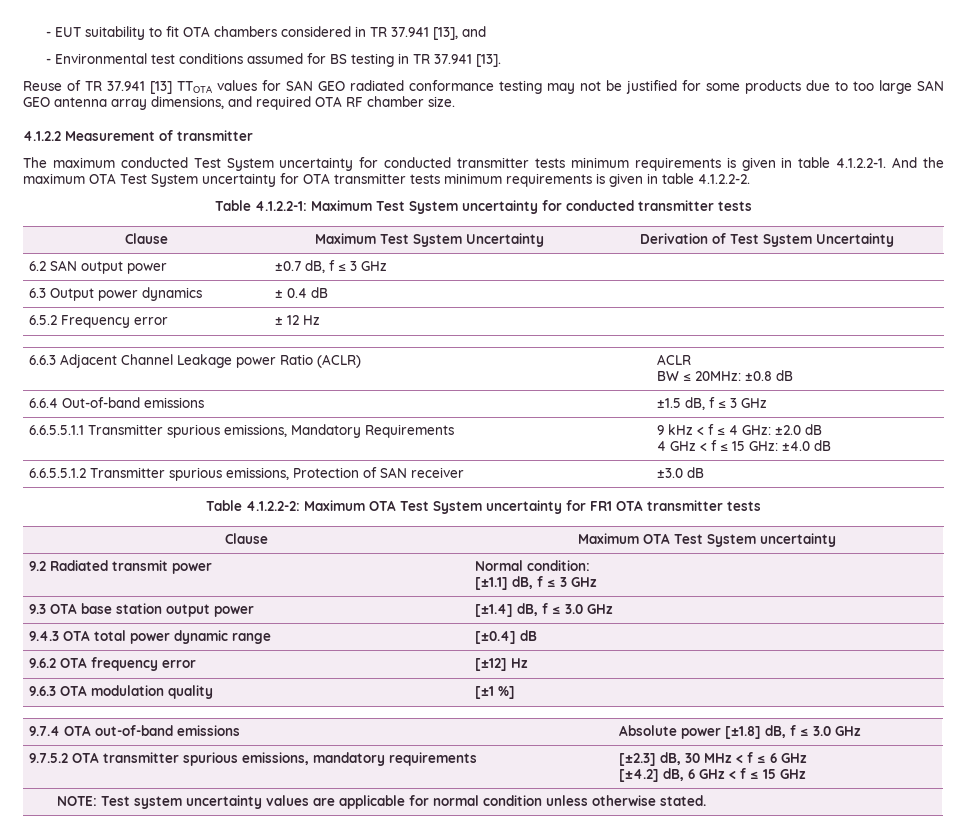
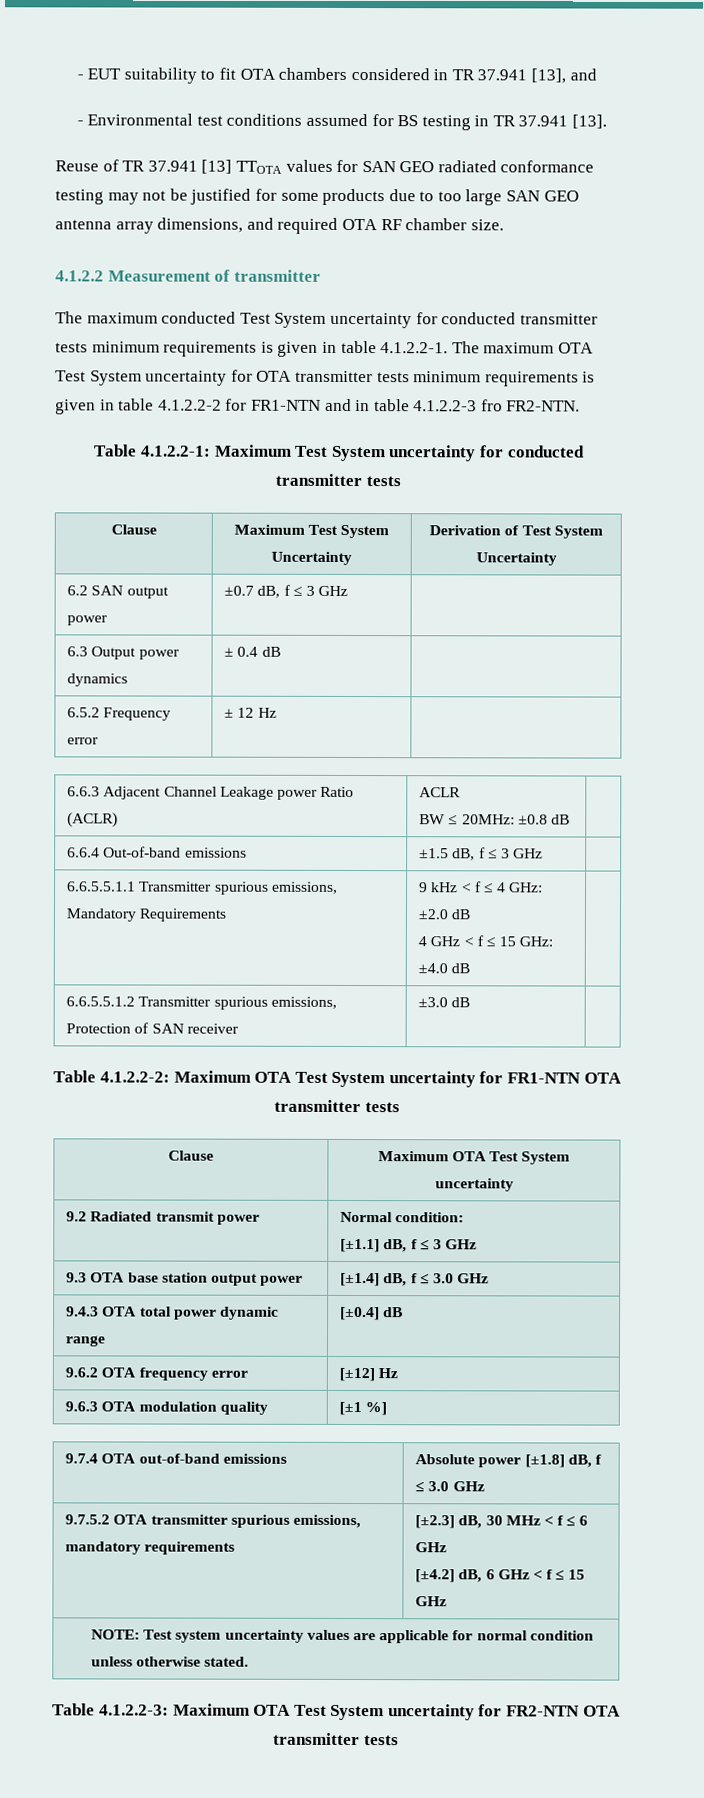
[892,157,945,168] And the -> [451,341,480,354] The
[698,174,750,184] 4.1.2.2-2. -> [157,398,581,412] 4.1.2.2-2 for FR1-NTN and in table 4.1.2.2-3 fro FR2-NTN.
[590,501,612,511] FR1 -> [507,1072,582,1084] FR1-NTN
(706, 800) none -> [52,1703,621,1721] [273,1732,399,1746] // Table 4.1.2.2-3: Maximum OTA Test System uncertainty for FR2-NTN OTA transmitter tests

